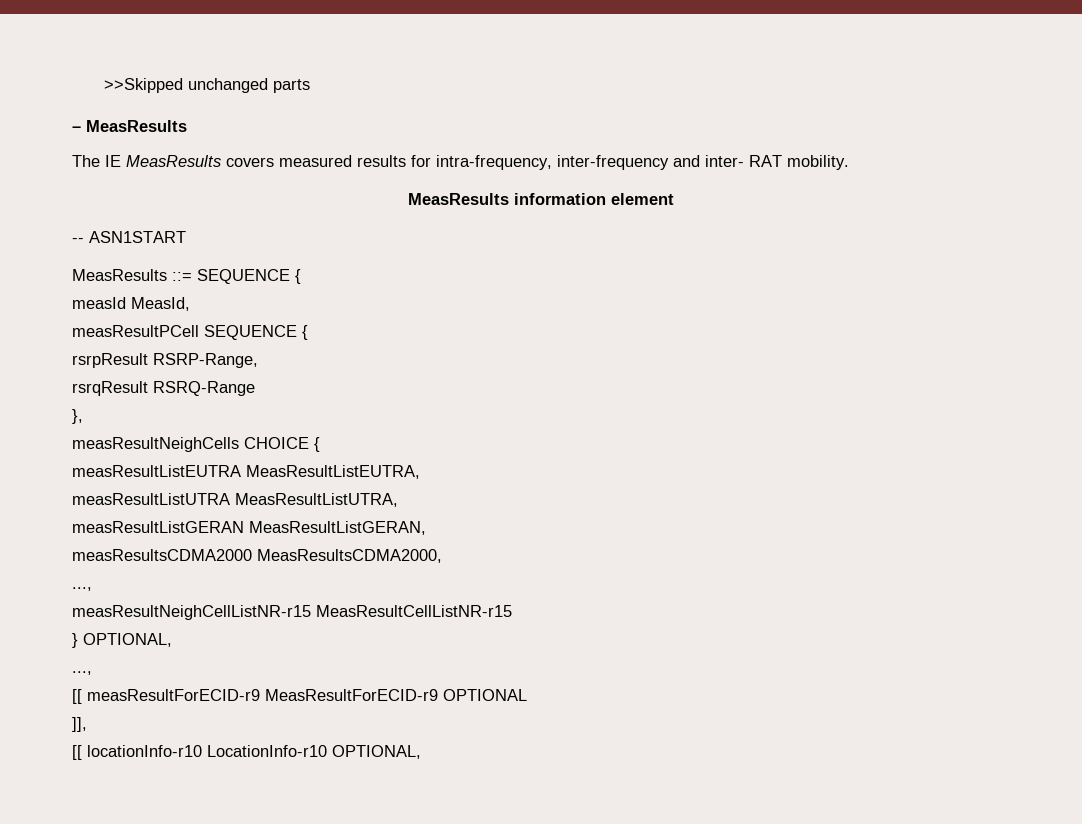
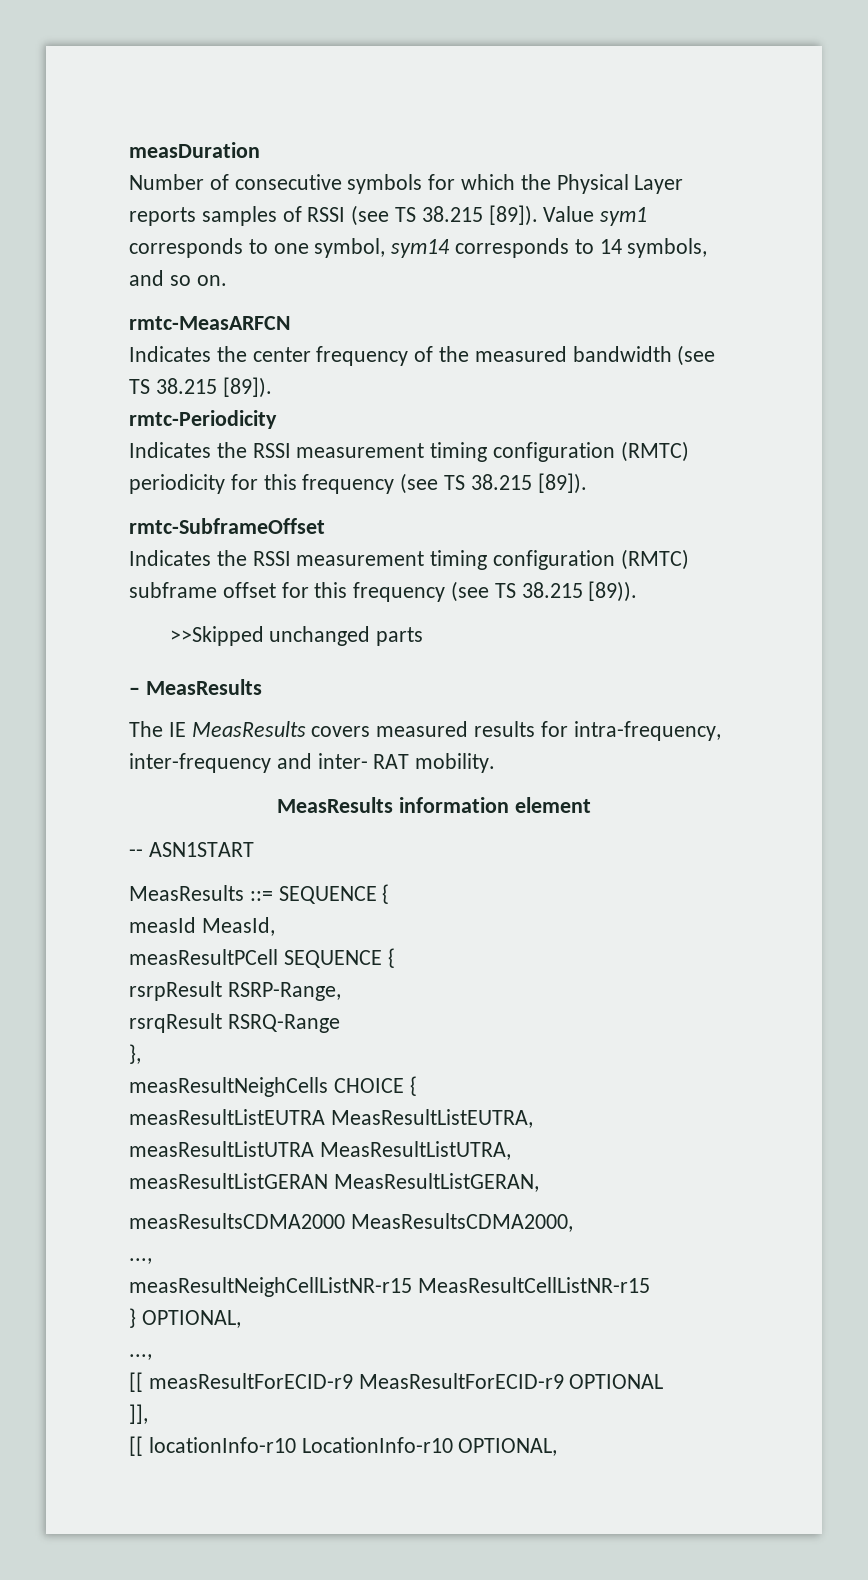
(104, 85) none -> [129,142,260,158] [129,174,684,194] [129,205,648,226] [129,238,708,258] [129,270,227,286] [129,316,290,330] [129,345,716,366] [129,377,272,398] [129,410,277,429] [129,441,689,462] [129,473,587,494] [129,518,325,534] [129,549,689,570] [129,581,638,602] measDuration // Number of consecutive symbols for which the Physical Layer reports samples of RSSI (see TS 38.215 [89]). Value sym1 corresponds to one symbol, sym14 corresponds to 14 symbols, and so on. // rmtc-MeasARFCN // Indicates the center frequency of the measured bandwidth (see TS 38.215 [89]). // rmtc-Periodicity // Indicates the RSSI measurement timing configuration (RMTC) periodicity for this frequency (see TS 38.215 [89]). // rmtc-SubframeOffset // Indicates the RSSI measurement timing configuration (RMTC) subframe offset for this frequency (see TS 38.215 [89)). //

